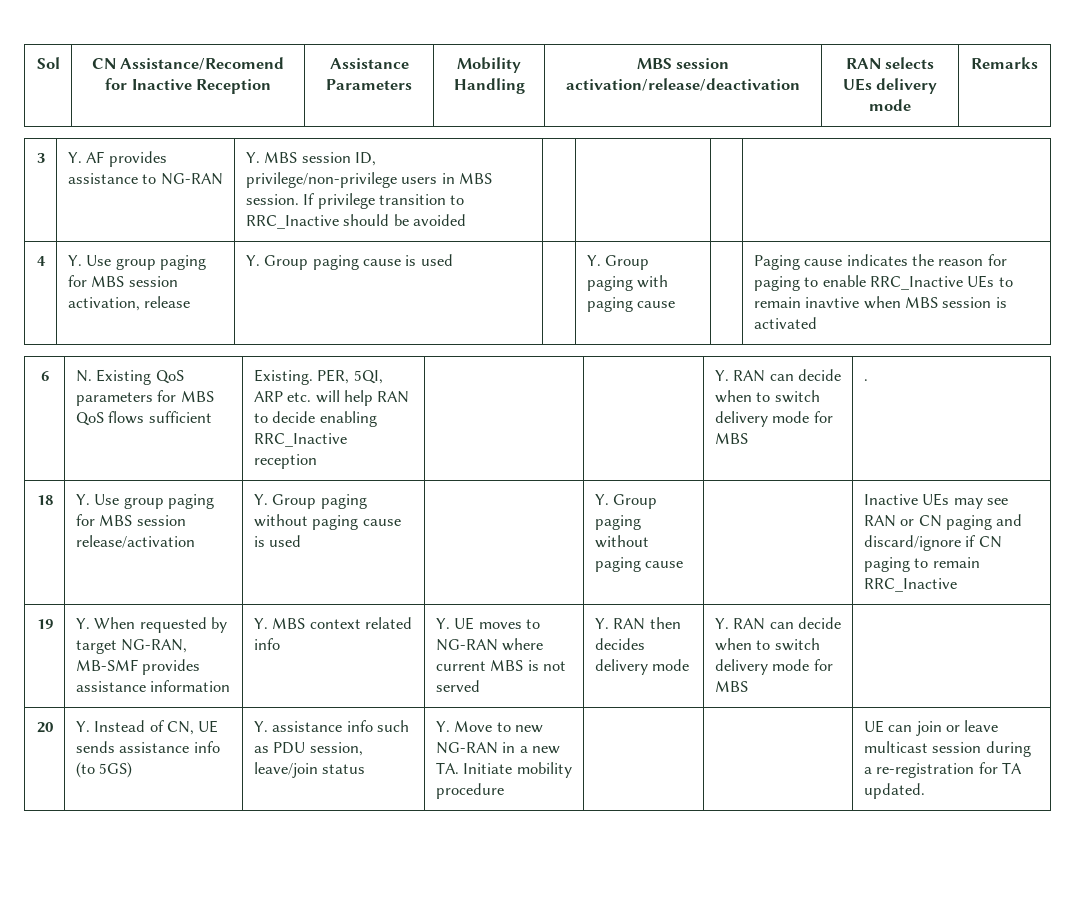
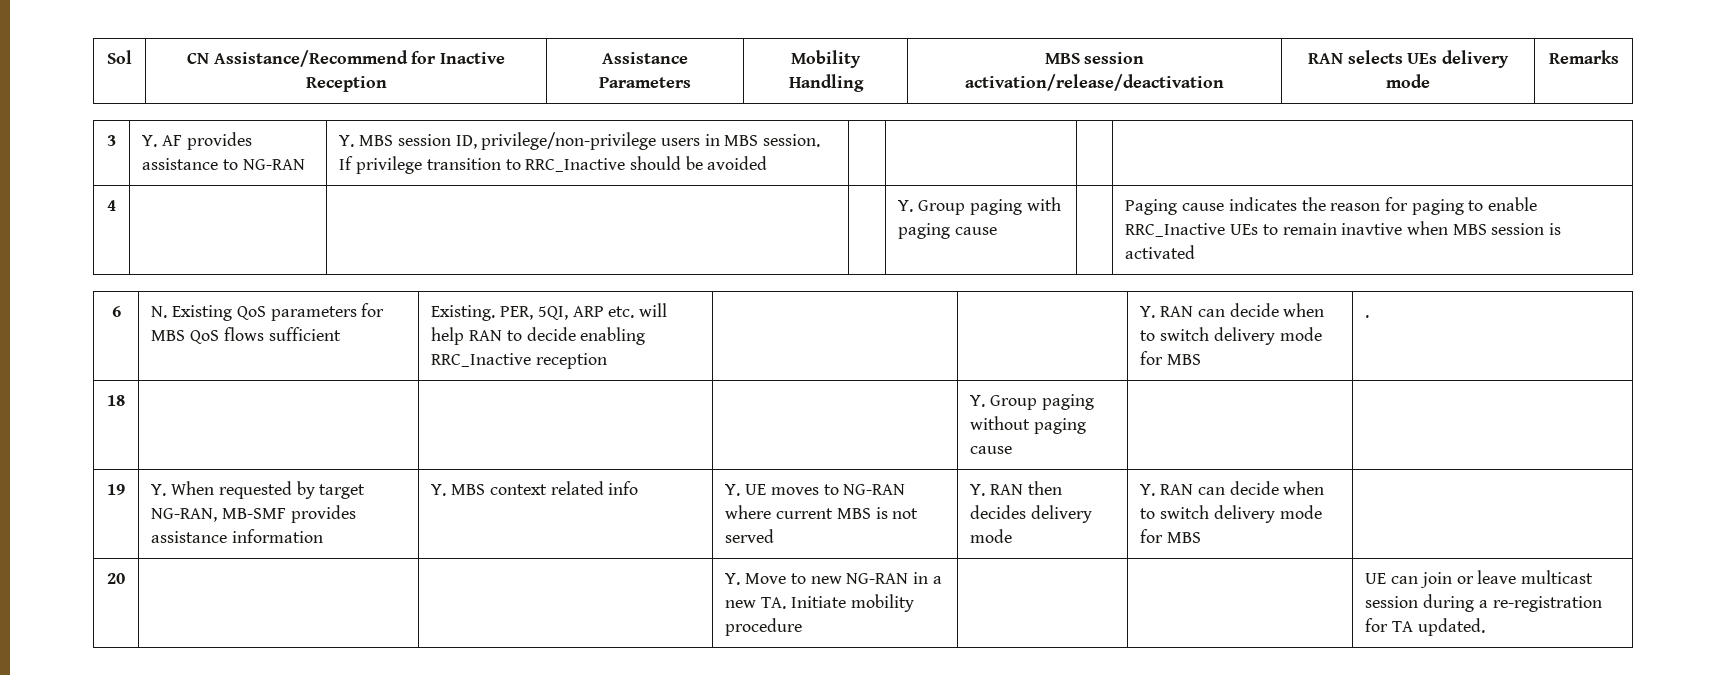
[120,57,285,70] Assistance/Recomend -> [213,50,408,67] Assistance/Recommend
[67,255,207,270] [67,275,178,287] [67,296,191,311] [245,254,453,270] Y. Use group paging for MBS session activation, release | Y. Group paging cause is used -> (116, 205) |
[75,494,215,509] [75,514,186,526] [75,535,195,548] [253,494,367,509] [253,514,401,530] [253,535,302,547] Y. Use group paging for MBS session release/activation | Y. Group paging without paging cause is used -> (125, 400) |
[863,493,1009,509] [863,514,1023,530] [863,535,1002,551] [863,557,980,572] [863,578,957,592] Inactive UEs may see RAN or CN paging and discard/ignore if CN paging to remain RRC_Inactive -> (1013, 450) none
[75,720,219,735] [75,741,220,753] [75,762,133,778] [253,720,410,732] [253,742,363,756] [253,762,366,778] Y. Instead of CN, UE sends assistance info (to 5GS) | Y. assistance info such as PDU session, leave/join status -> (125, 578) |

